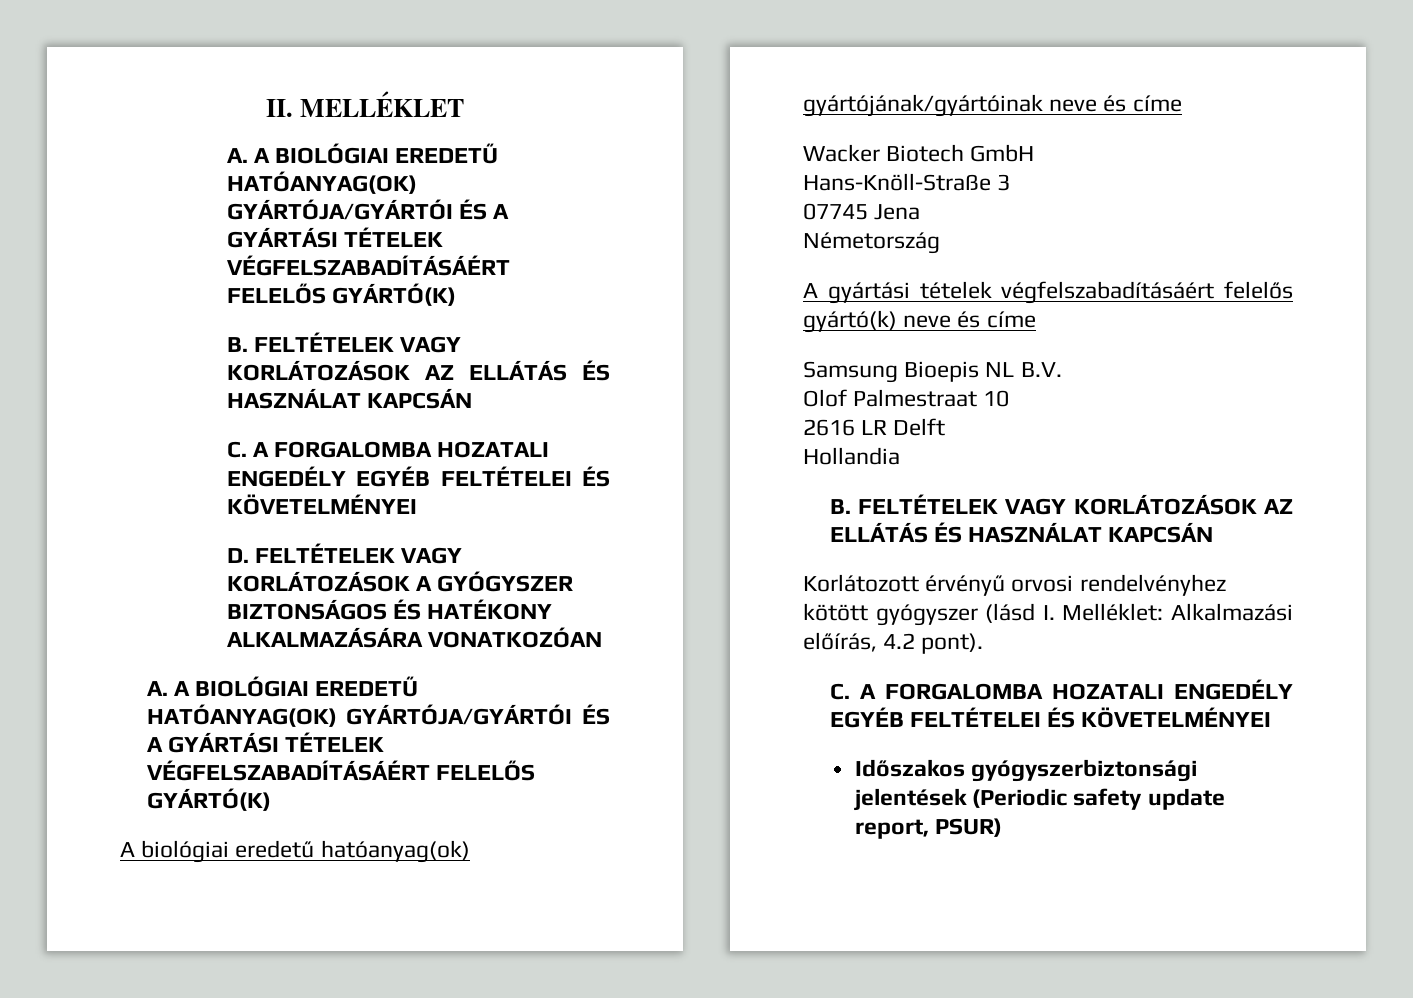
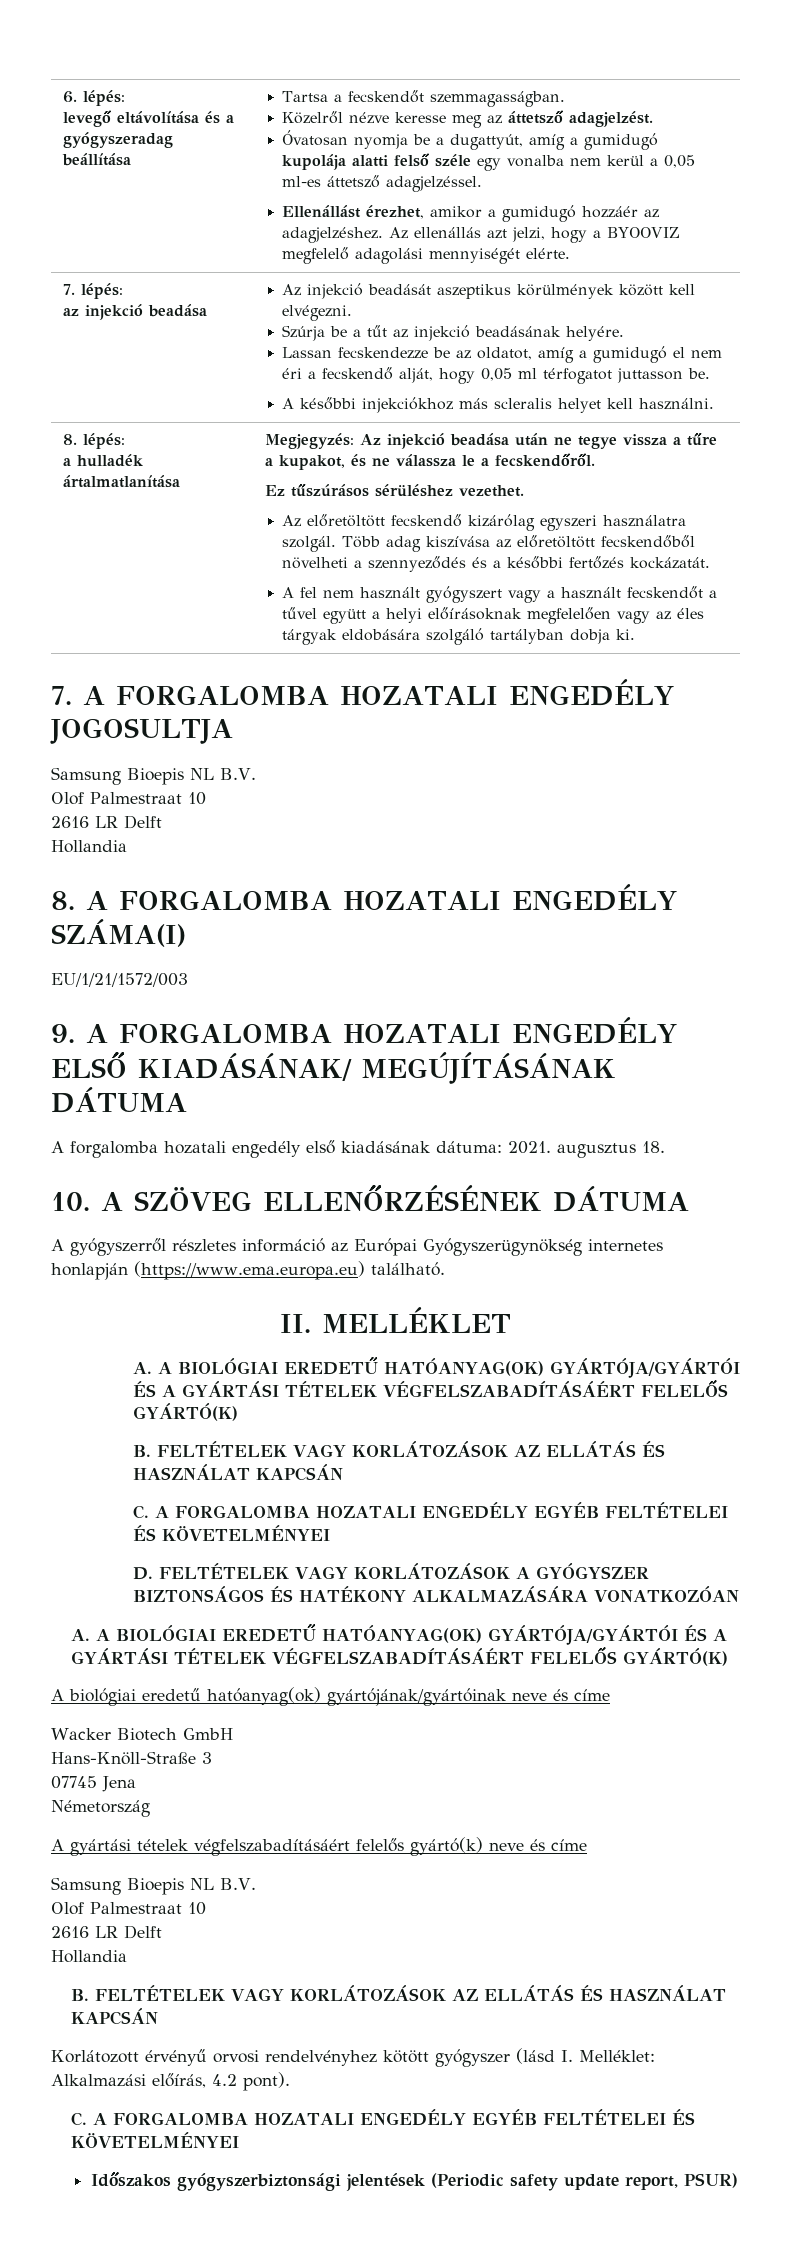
(265, 108) none -> [62,90,125,106] [62,110,234,127] [62,132,173,148] [61,153,131,166] [282,90,566,107] [282,110,654,128] [282,130,659,150] [282,153,696,171] [282,175,483,192] [282,205,660,222] [282,227,681,243] [282,247,571,264] [62,283,123,299] [62,304,207,320] [282,283,696,299] [282,305,353,321] [282,325,625,341] [282,346,723,363] [282,367,711,384] [282,397,715,413] [62,433,125,449] [62,454,143,467] [62,475,180,488] [264,433,717,449] [264,453,595,470] [264,484,524,497] [282,514,687,531] [282,535,696,552] [282,556,711,572] [282,586,718,603] [282,607,705,624] [282,628,636,645] [51,679,674,706] [50,718,233,744] [51,767,256,785] [51,792,206,805] [51,815,162,829] [51,840,127,853] [51,884,677,911] [51,919,186,947] [51,973,188,987] [51,1017,677,1044] [51,1052,616,1084] [51,1087,187,1113] [51,1140,665,1158] [51,1185,689,1212] [51,1238,663,1256] [51,1261,445,1280] 6. lépés: // levegő eltávolítása és a gyógyszeradag beállítása | Tartsa a fecskendőt szemmagasságban. // Közelről nézve keresse meg az áttetsző adagjelzést. // Óvatosan nyomja be a dugattyút, amíg a gumidugó kupolája alatti felső széle egy vonalba nem kerül a 0,05 ml-es áttetsző adagjelzéssel. // Ellenállást érezhet, amikor a gumidugó hozzáér az adagjelzéshez. Az ellenállás azt jelzi, hogy a BYOOVIZ megfelelő adagolási mennyiségét elérte. // 7. lépés: // az injekció beadása | Az injekció beadását aszeptikus körülmények között kell elvégezni. // Szúrja be a tűt az injekció beadásának helyére. // Lassan fecskendezze be az oldatot, amíg a gumidugó el nem éri a fecskendő alját, hogy 0,05 ml térfogatot juttasson be. // A későbbi injekciókhoz más scleralis helyet kell használni. // 8. lépés: // a hulladék ártalmatlanítása | Megjegyzés: Az injekció beadása után ne tegye vissza a tűre a kupakot, és ne válassza le a fecskendőről. // Ez tűszúrásos sérüléshez vezethet. // Az előretöltött fecskendő kizárólag egyszeri használatra szolgál. Több adag kiszívása az előretöltött fecskendőből növelheti a szennyeződés és a későbbi fertőzés kockázatát. // A fel nem használt gyógyszert vagy a használt fecskendőt a tűvel együtt a helyi előírásoknak megfelelően vagy az éles tárgyak eldobására szolgáló tartályban dobja ki. // 7. A FORGALOMBA HOZATALI ENGEDÉLY JOGOSULTJA // Samsung Bioepis NL B.V. // Olof Palmestraat 10 // 2616 LR Delft // Hollandia // 8. A FORGALOMBA HOZATALI ENGEDÉLY SZÁMA(I) // EU/1/21/1572/003 // 9. A FORGALOMBA HOZATALI ENGEDÉLY ELSŐ KIADÁSÁNAK/ MEGÚJÍTÁSÁNAK DÁTUMA // A forgalomba hozatali engedély első kiadásának dátuma: 2021. augusztus 18. // 10. A SZÖVEG ELLENŐRZÉSÉNEK DÁTUMA // A gyógyszerről részletes információ az Európai Gyógyszerügynökség internetes honlapján (https://www.ema.europa.eu) található. //

